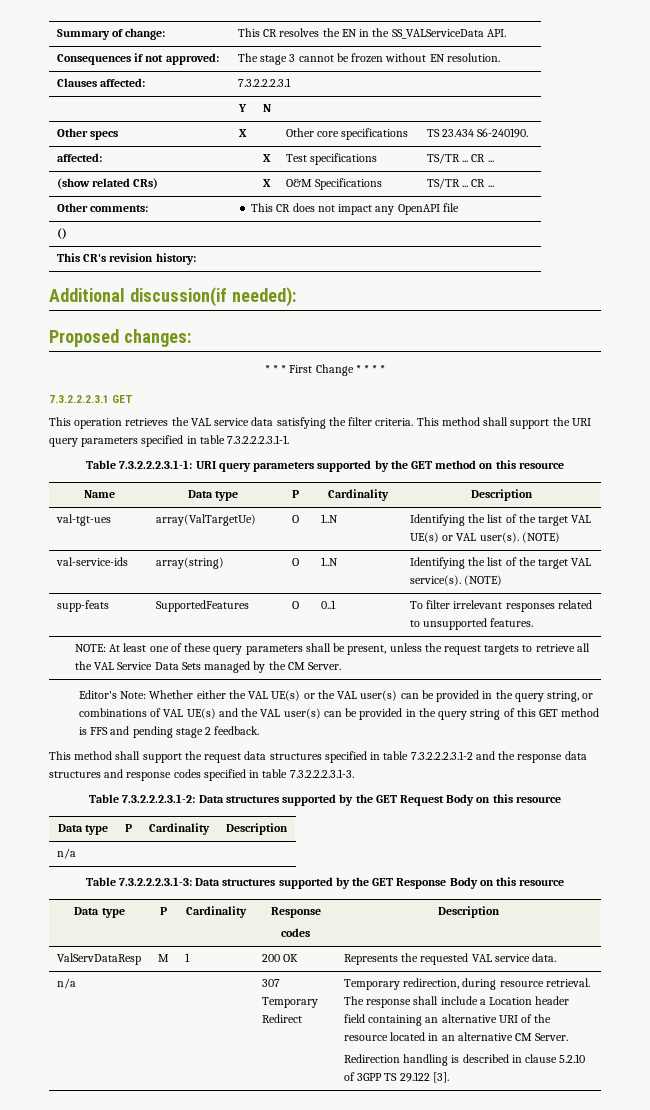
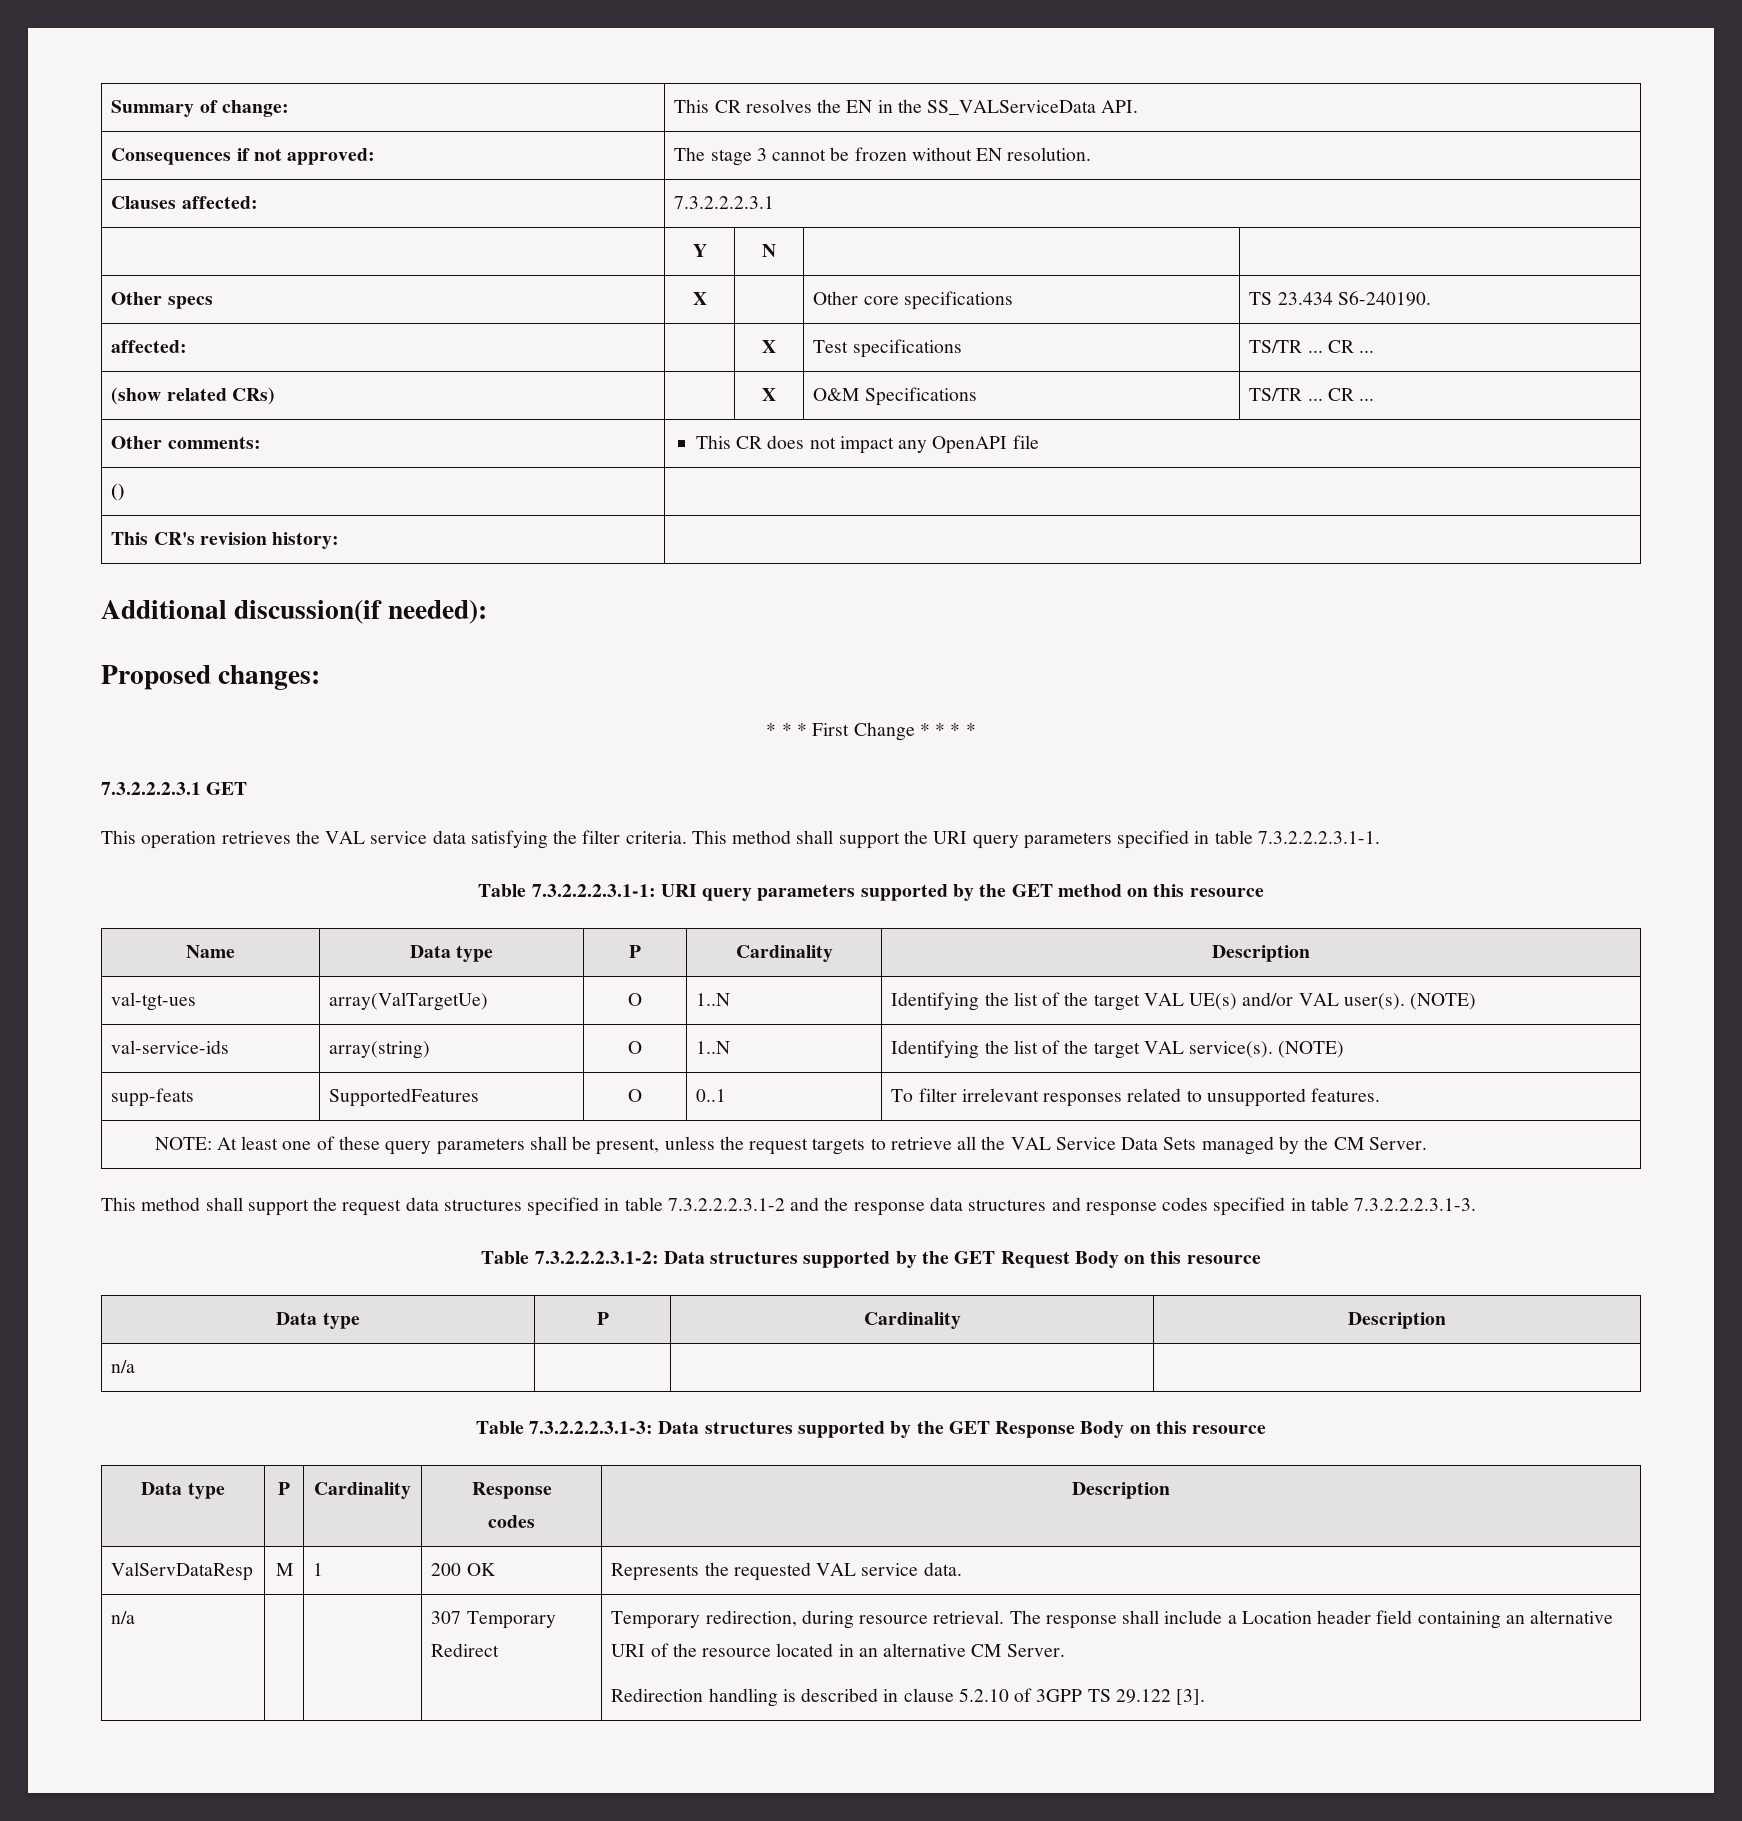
[442,535,454,541] or -> [1242,992,1294,1006] and/or
[79,690,594,702] [79,708,600,720] [79,726,260,738] // Editor's Note: Whether either the VAL UE(s) or the VAL user(s) can be provided in the query string, or combinations of VAL UE(s) and the VAL user(s) can be provided in the query string of this GET method is FFS and pending stage 2 feedback. -> (1427, 1143) none

